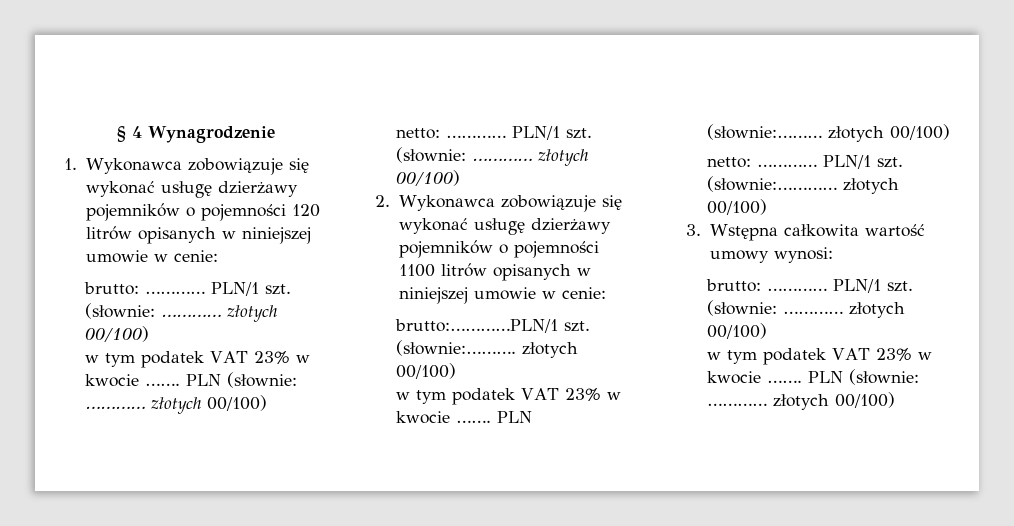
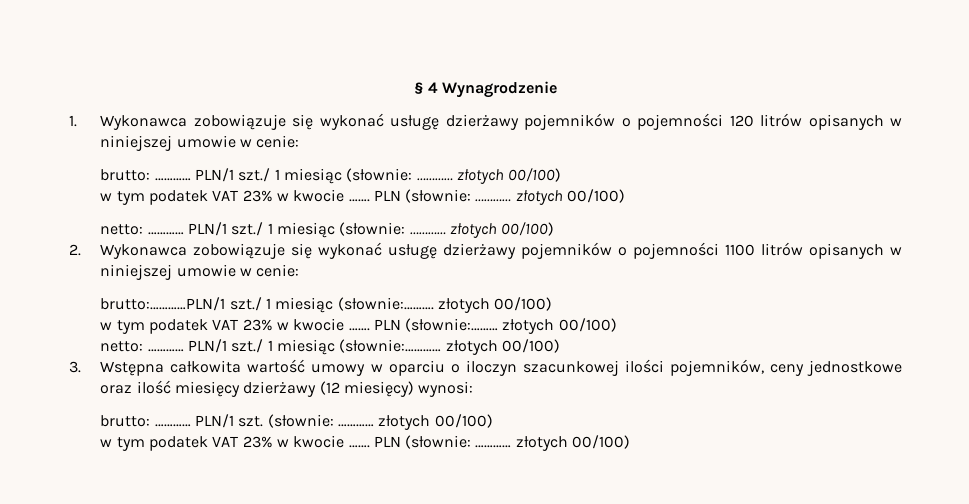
[264,284,291,295] szt. -> [238,168,342,184] szt./ 1 miesiąc
[565,128,592,139] szt. -> [231,222,335,238] szt./ 1 miesiąc
[563,321,590,332] szt. -> [229,297,334,313] szt./ 1 miesiąc
[876,157,903,168] szt. -> [231,339,335,355] szt./ 1 miesiąc
(769, 256) none -> [370,359,903,376] [100,380,414,397] w oparciu o iloczyn szacunkowej ilości pojemników, ceny jednostkowe oraz ilość miesięcy dzierżawy (12 miesięcy)

